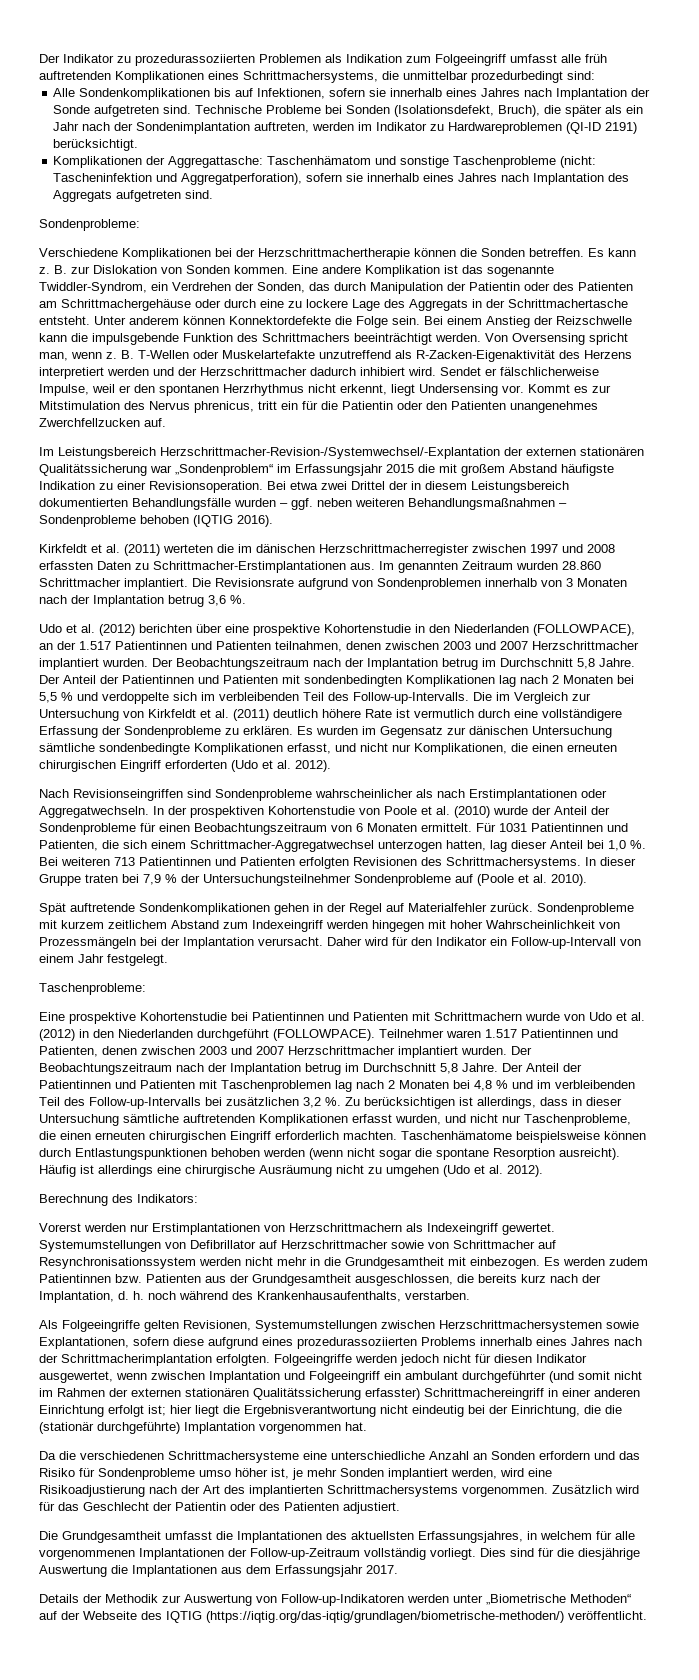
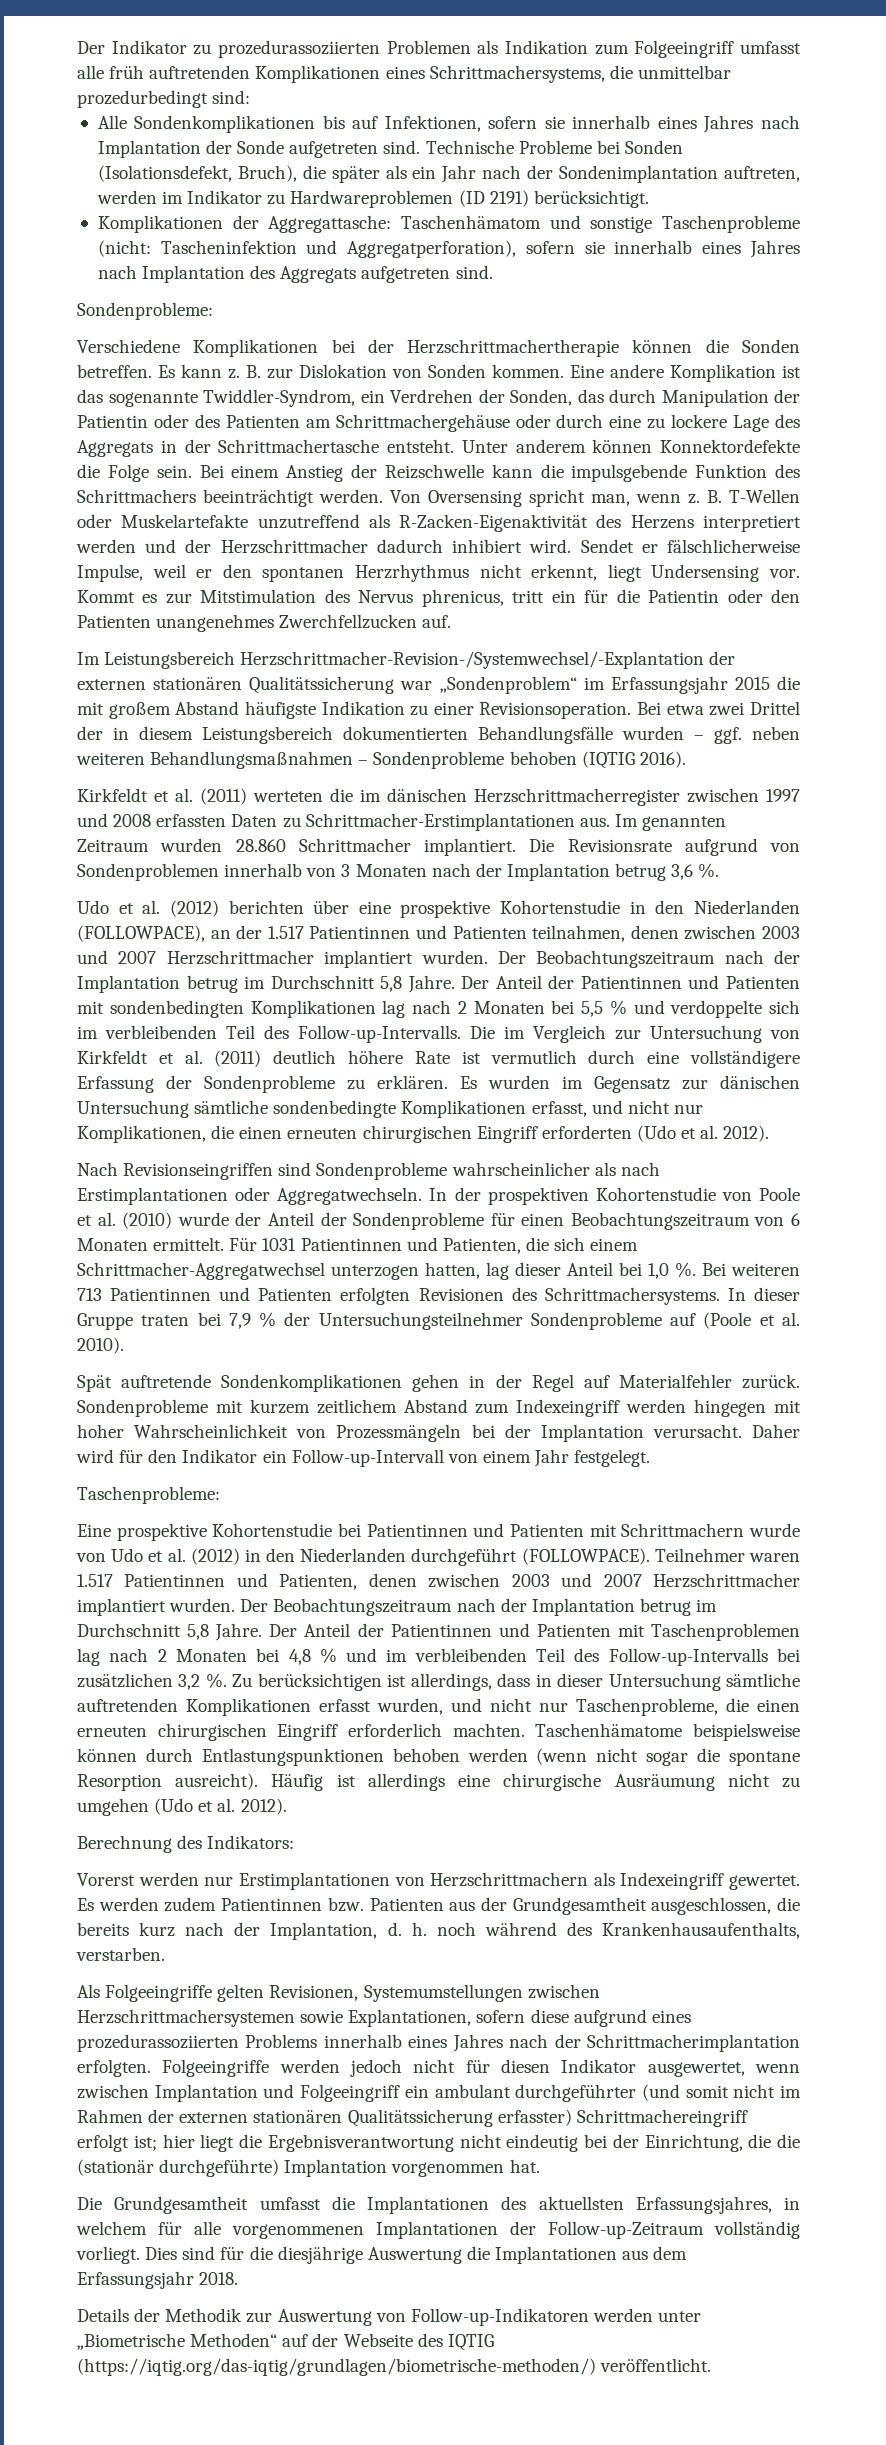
[566,122,602,134] (QI-ID -> [458,190,485,207] (ID
[39,1240,556,1252] [39,1257,540,1269] Systemumstellungen von Defibrillator auf Herzschrittmacher sowie von Schrittmacher auf Resynchronisationssystem werden nicht mehr in die Grundgesamtheit mit einbezogen. -> (800, 1882) none
[548,1388,640,1397] [39,1405,104,1417] in einer anderen Einrichtung -> (748, 2118) none
[39,1451,640,1463] [39,1468,552,1480] [39,1485,639,1497] [39,1502,400,1514] // Da die verschiedenen Schrittmachersysteme eine unterschiedliche Anzahl an Sonden erfordern und das Risiko für Sondenprobleme umso höher ist, je mehr Sonden implantiert werden, wird eine Risikoadjustierung nach der Art des implantierten Schrittmachersystems vorgenommen. Zusätzlich wird für das Geschlecht der Patientin oder des Patienten adjustiert. -> (540, 2166) none
[366,1565,398,1574] 2017. -> [199,2272,239,2285] 2018.

